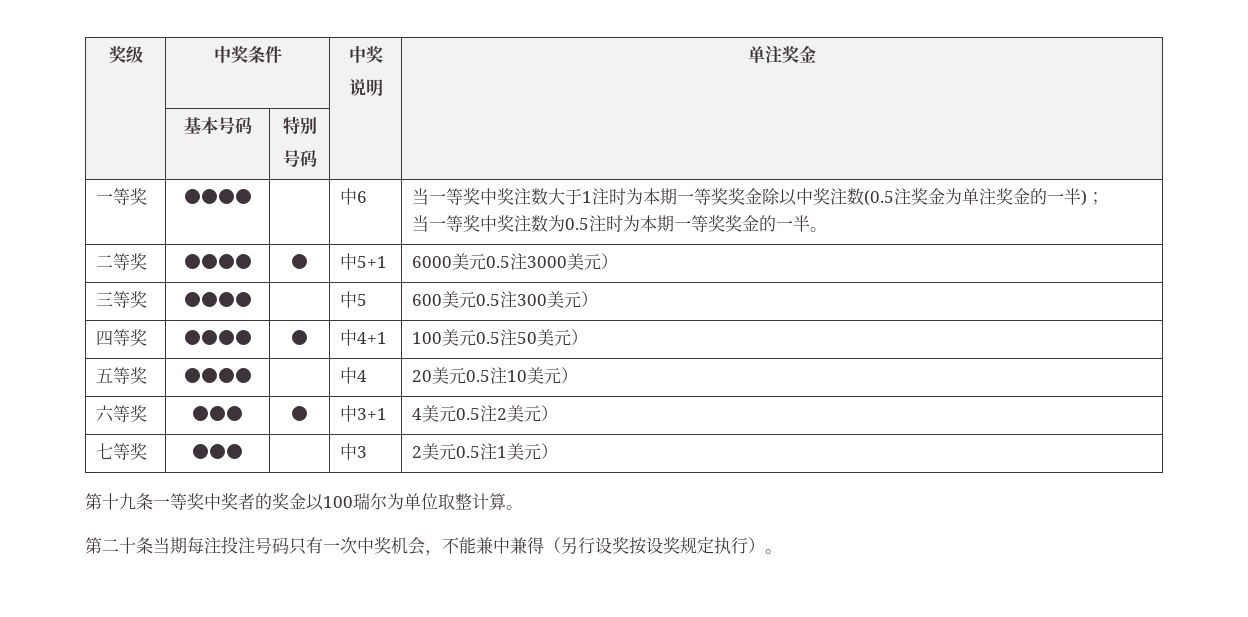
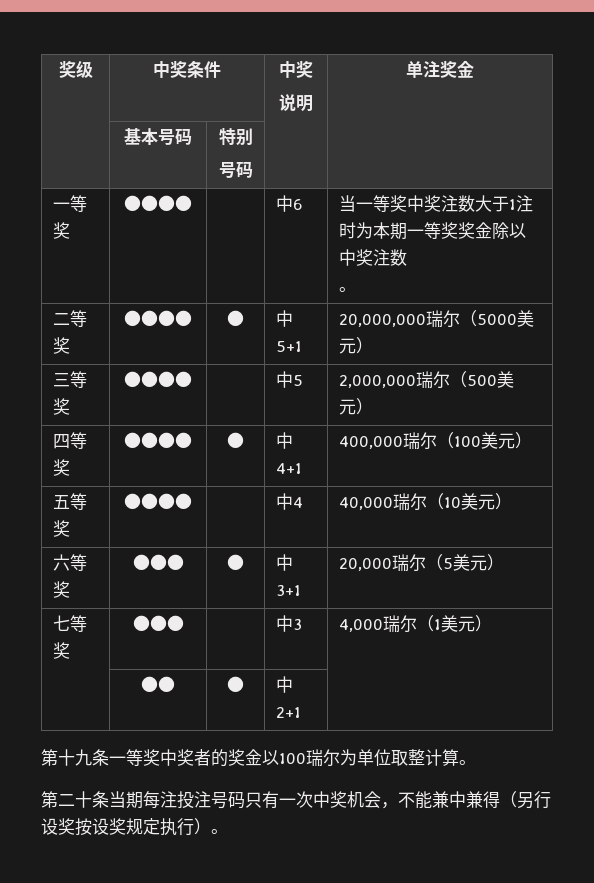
[863,188,1104,206] [411,215,810,232] (0.5注奖金为单注奖金的一半)； // 当一等奖中奖注数为0.5注时为本期一等奖奖金的一半 -> (408, 257) //
[411,253,567,270] 6000美元0.5注3000 -> [339,310,518,327] 20,000,000瑞尔（5000
[411,291,547,308] 600美元0.5注300 -> [339,371,498,388] 2,000,000瑞尔（500
[411,329,537,346] 100美元0.5注50 -> [339,432,482,449] 400,000瑞尔（100
[411,367,507,384] 20美元0.5注 -> [339,493,445,510] 40,000瑞尔（
[411,405,507,422] 4美元0.5注2 -> [339,554,454,571] 20,000瑞尔（5
[411,443,497,460] 2美元0.5注 -> [339,615,435,632] 4,000瑞尔（
(558, 451) none -> [141,676,175,692] [227,676,244,692] [276,676,294,693] [276,707,302,718] // | ●● | ● | 中2+1 |

